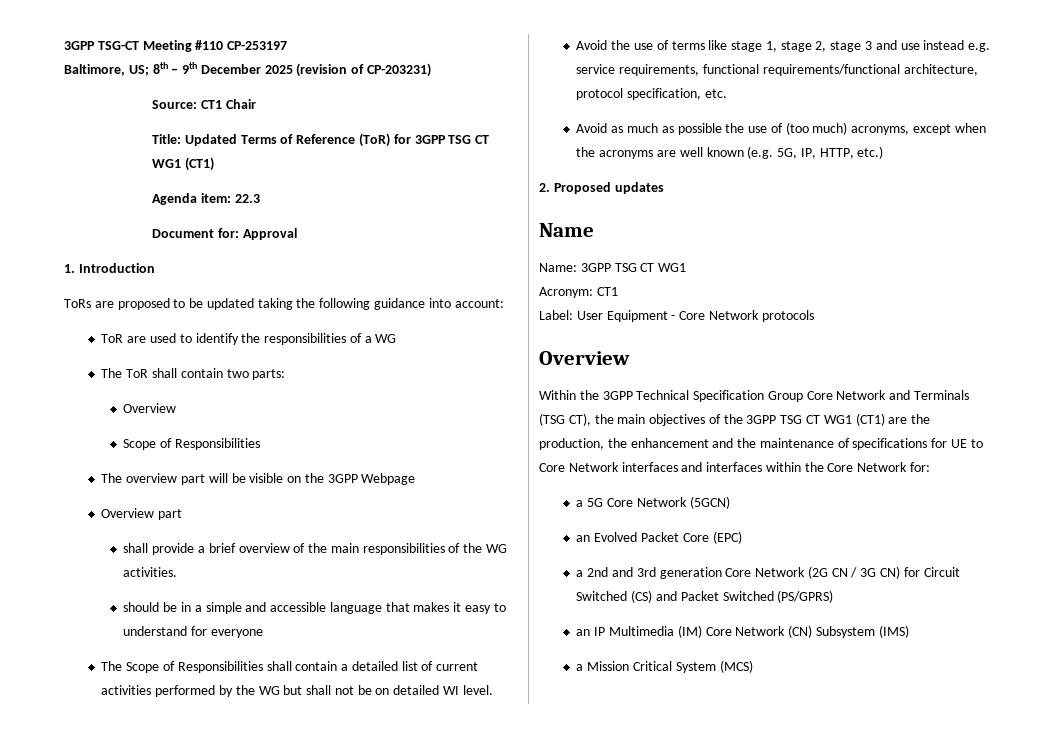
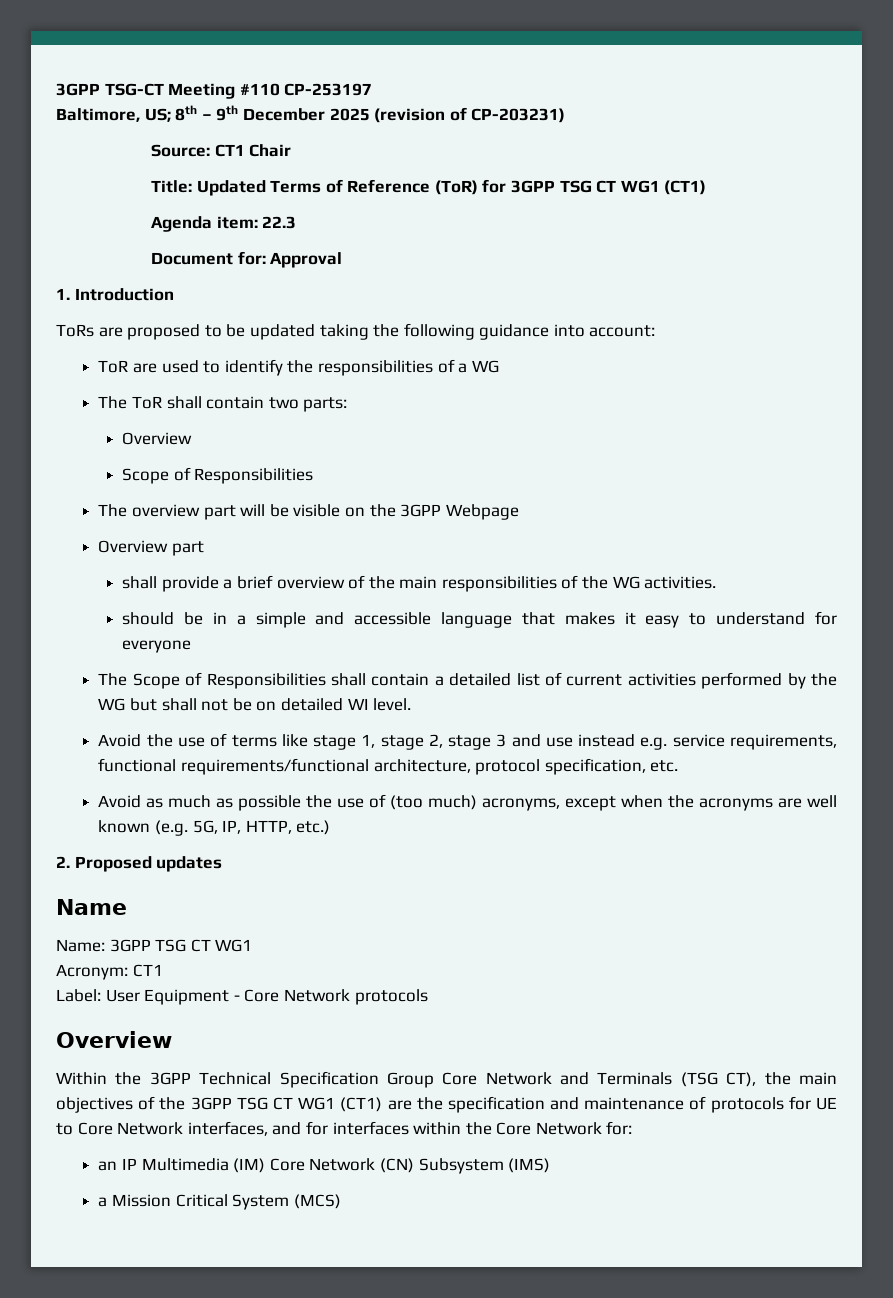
[539,438,757,450] production, the enhancement and the -> [447,1096,580,1113] specification and
[852,438,928,450] specifications -> [710,1097,784,1113] protocols
[621,462,703,472] interfaces and -> [187,1121,328,1136] interfaces, and for
[576,496,730,509] [576,531,742,544] [576,566,960,579] [576,590,834,603] // a 5G Core Network (5GCN) // an Evolved Packet Core (EPC) // a 2nd and 3rd generation Core Network (2G CN / 3G CN) for Circuit Switched (CS) and Packet Switched (PS/GPRS) -> (633, 1128) none

